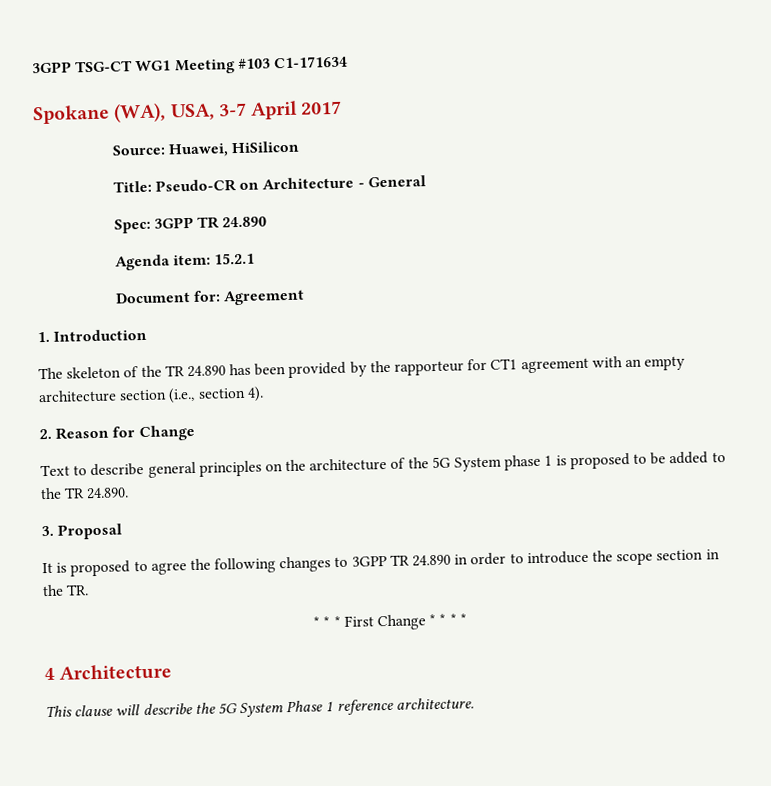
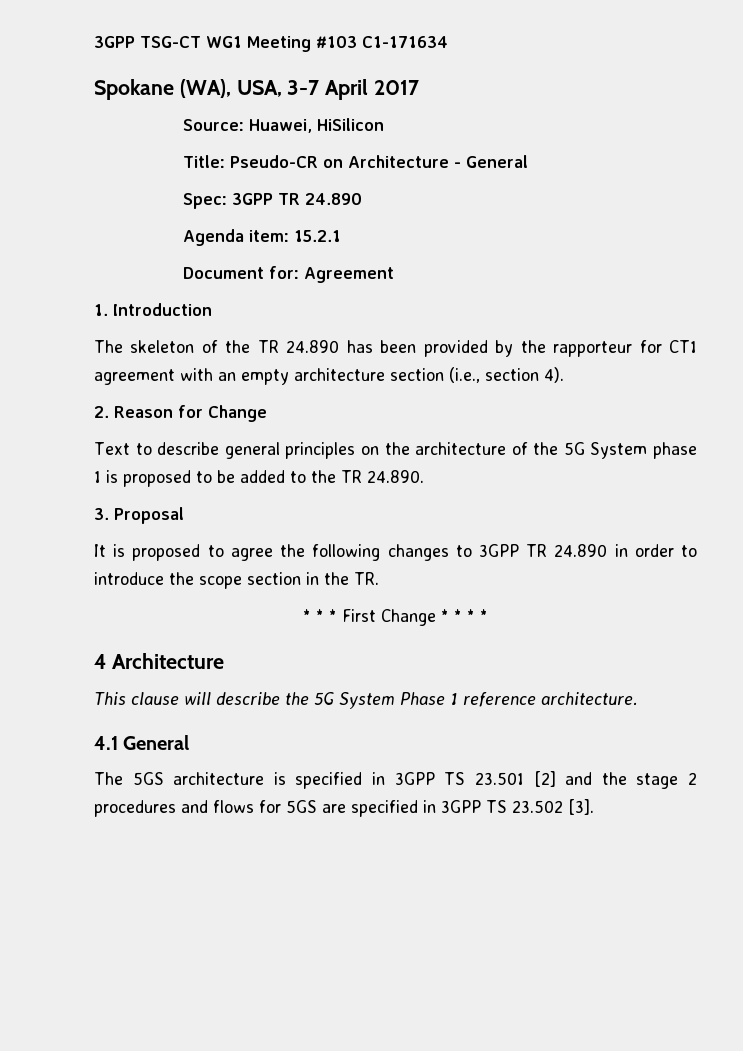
(474, 703) none -> [94,735,190,750] [94,771,698,789] [94,799,594,817] // 4.1 General // The 5GS architecture is specified in 3GPP TS 23.501 [2] and the stage 2 procedures and flows for 5GS are specified in 3GPP TS 23.502 [3].

